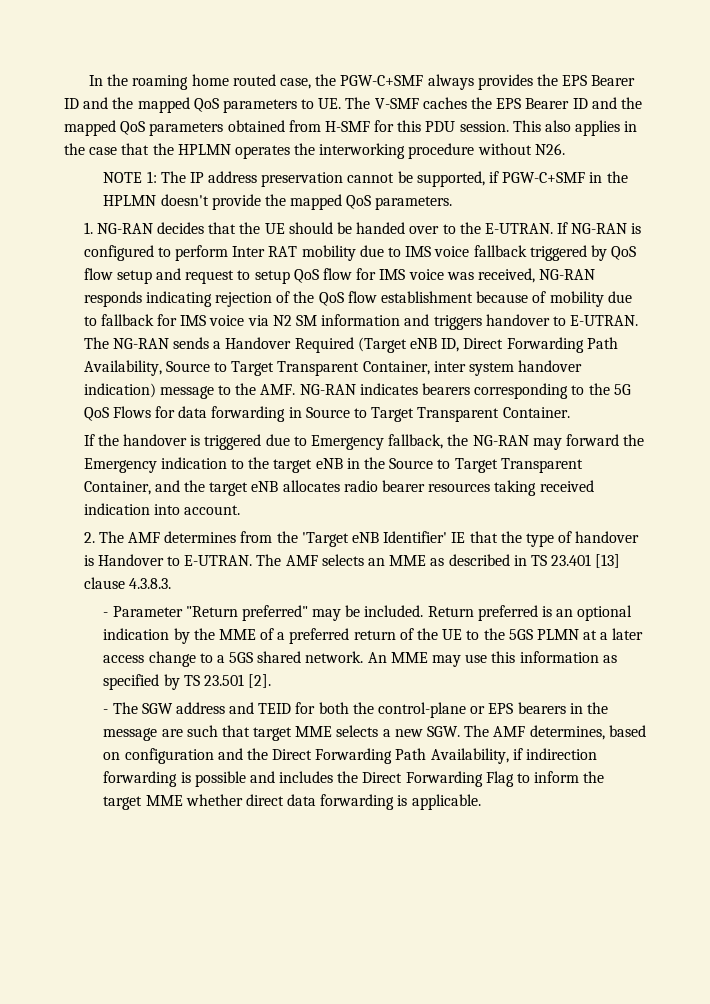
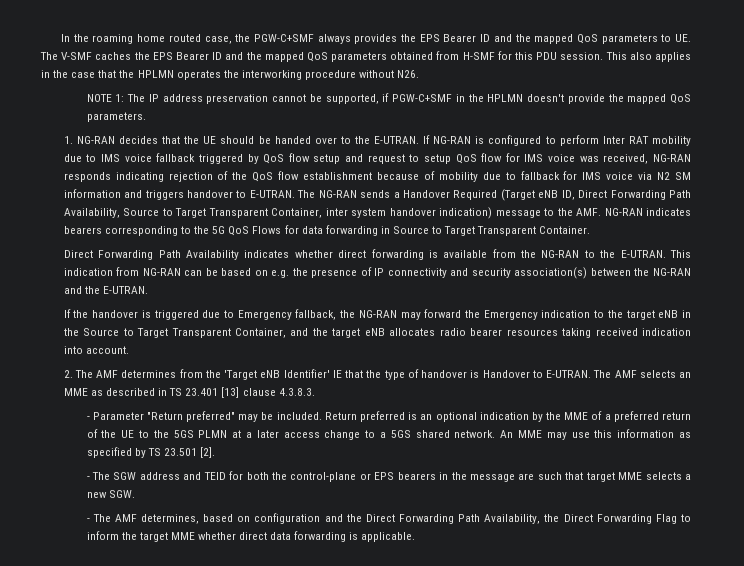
(570, 412) none -> [63,249,692,260] [63,267,691,279] [63,286,148,294] // Direct Forwarding Path Availability indicates whether direct forwarding is available from the NG-RAN to the E-UTRAN. This indication from NG-RAN can be based on e.g. the presence of IP connectivity and security association(s) between the NG-RAN and the E-UTRAN.
(460, 731) none -> [86,518,90,522] // -
[512,748,597,760] [103,771,334,787] if indirection forwarding is possible and includes -> (541, 519) none

